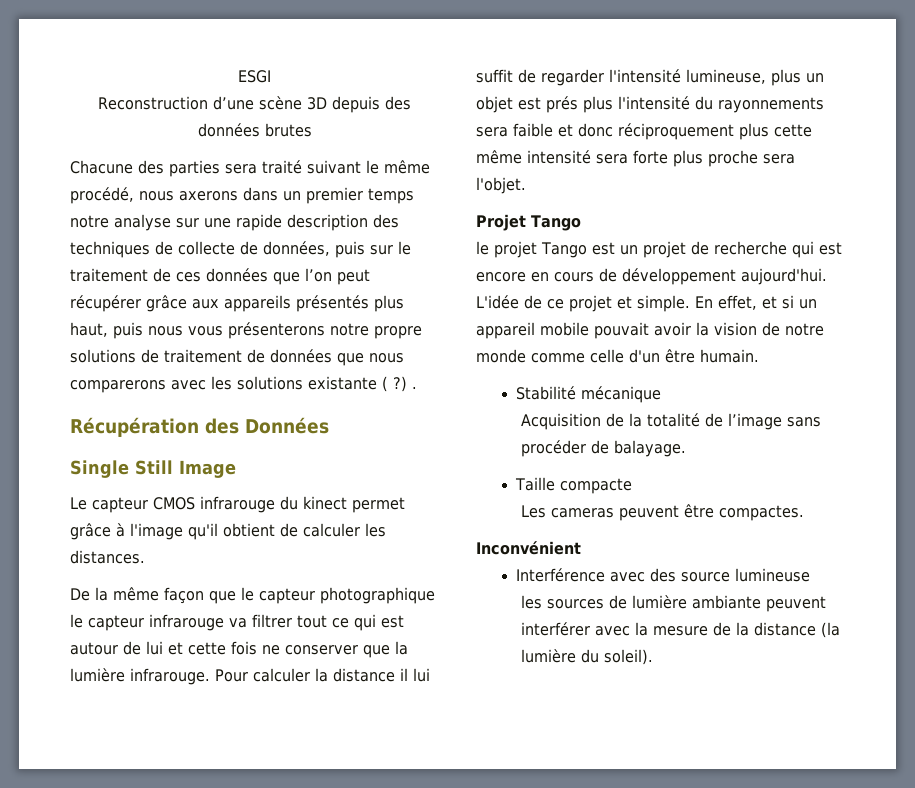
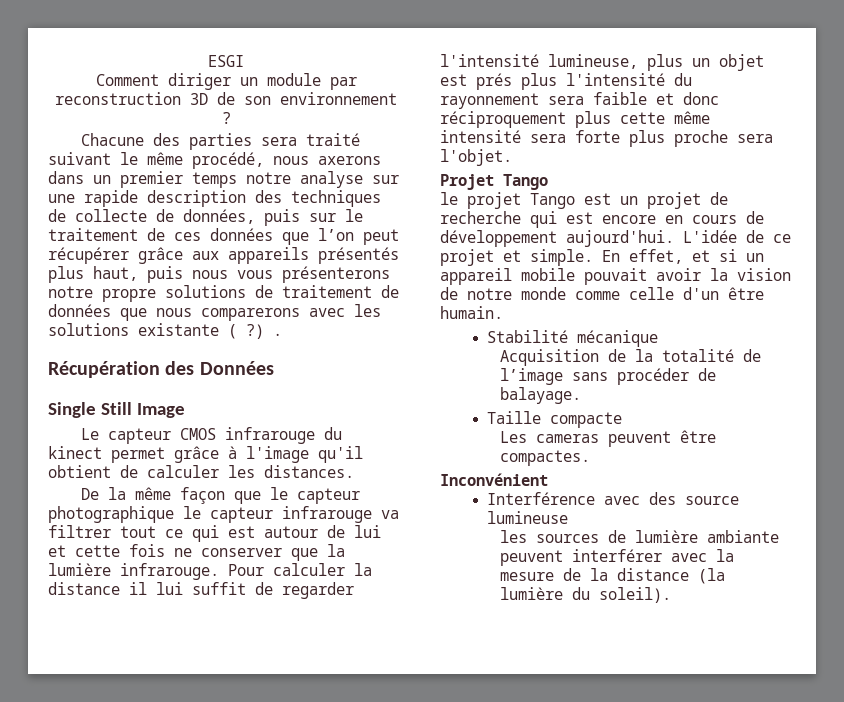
[98,96,411,113] [197,123,312,137] Reconstruction d’une scène 3D depuis des données brutes -> [95,73,357,90] [55,92,397,105] [221,112,231,124] Comment diriger un module par reconstruction 3D de son environnement ?
[718,97,824,113] rayonnements -> [440,93,539,109] rayonnement

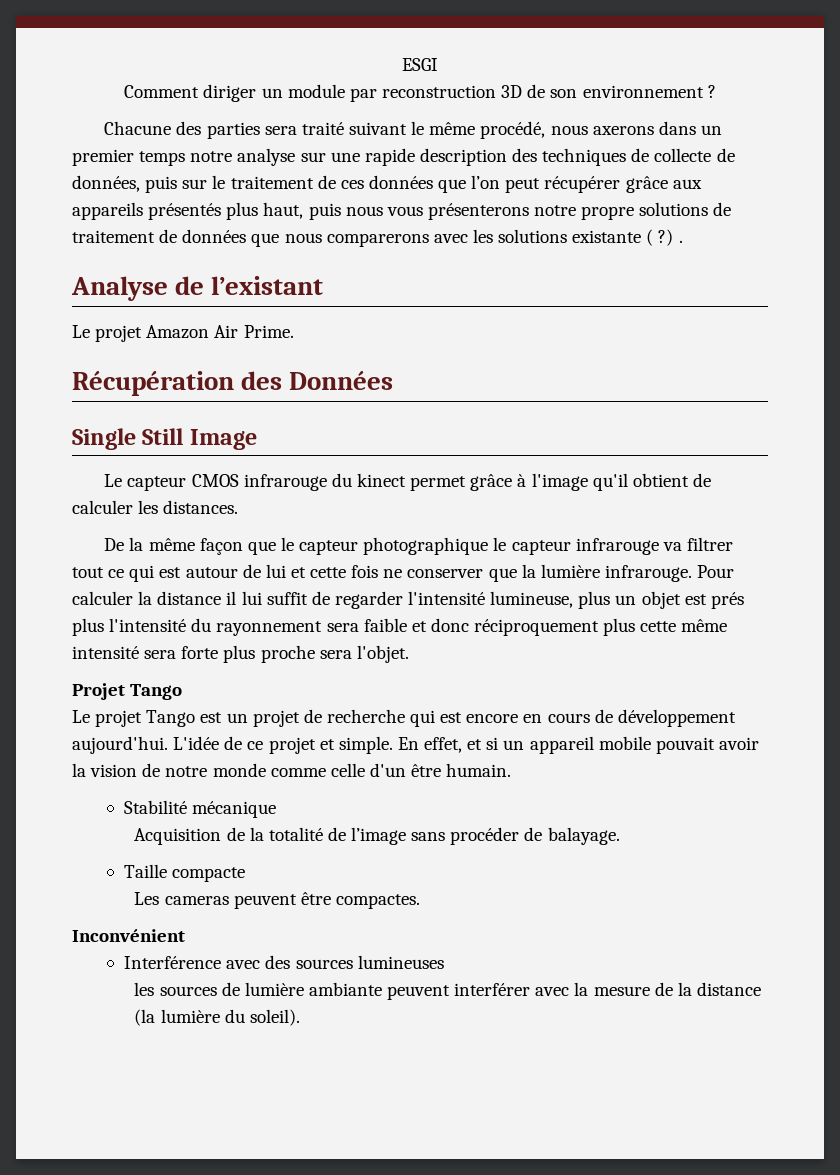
(282, 334) none -> [71,276,324,301] [72,325,294,342] // Analyse de l’existant // Le projet Amazon Air Prime.
[440,192,458,205] le -> [72,710,90,723] Le
[685,496,740,505] [487,511,569,524] source lumineuse -> [295,955,444,969] sources lumineuses

